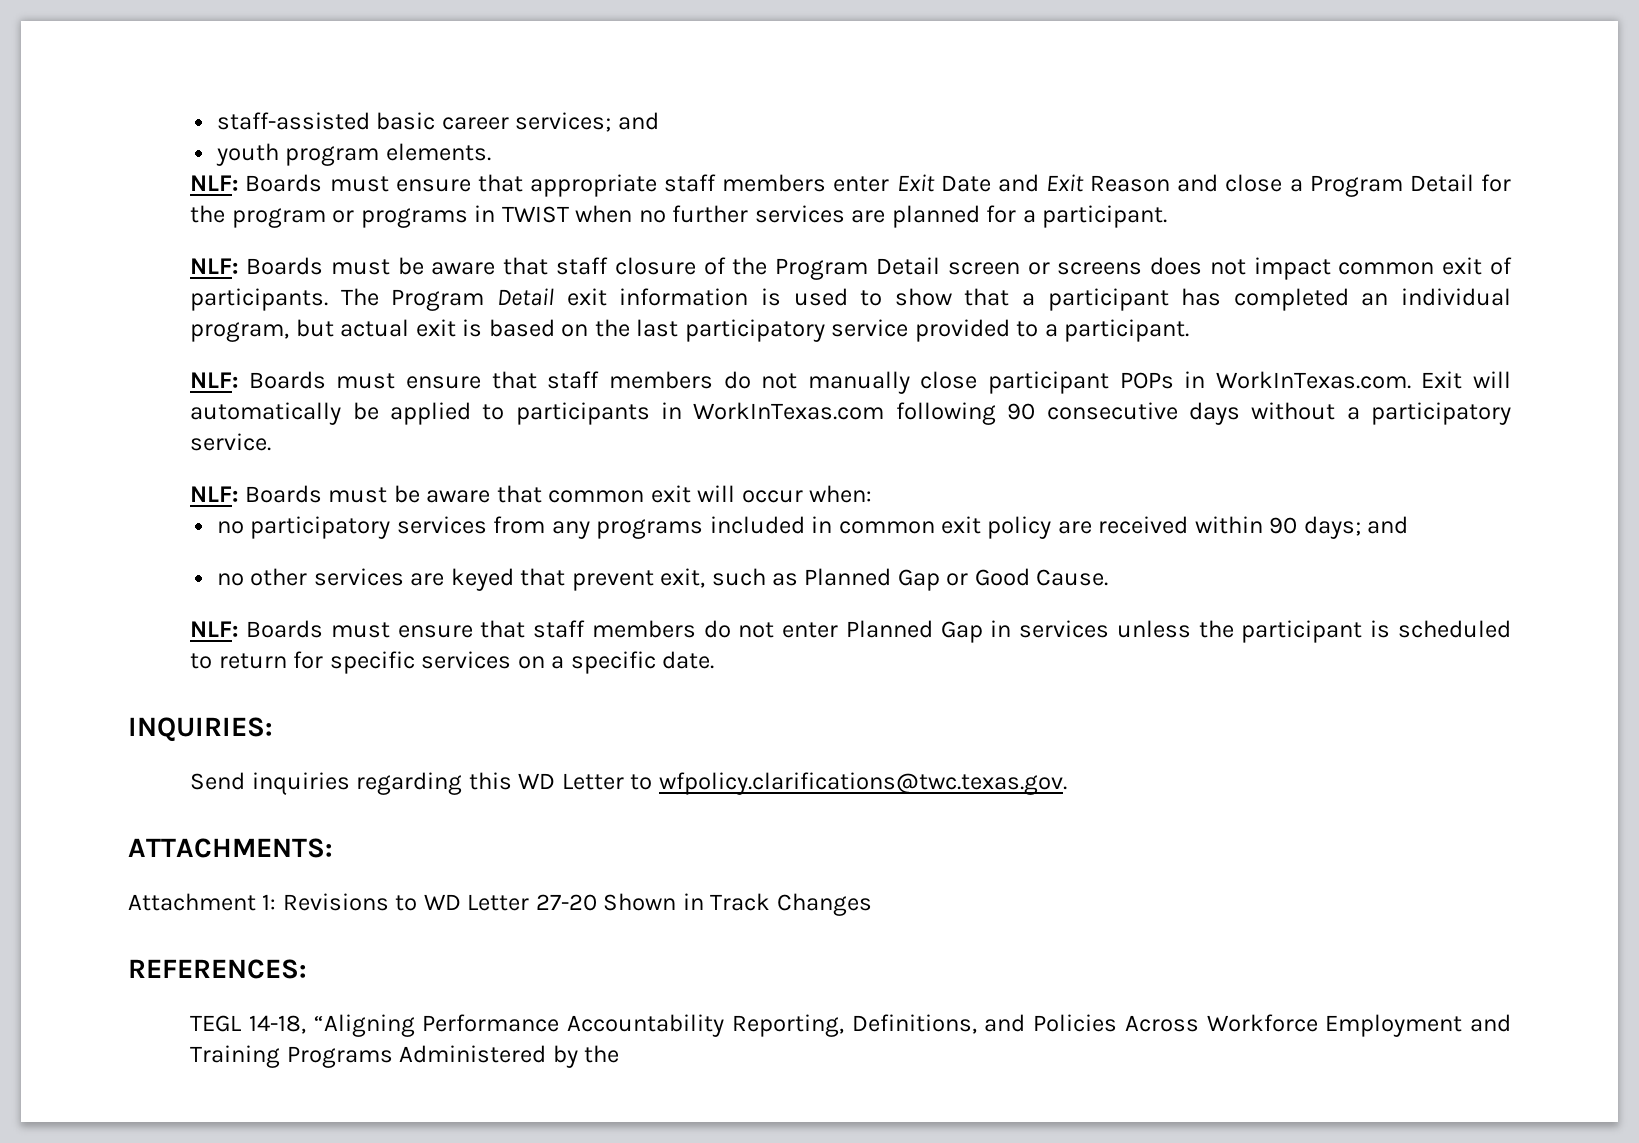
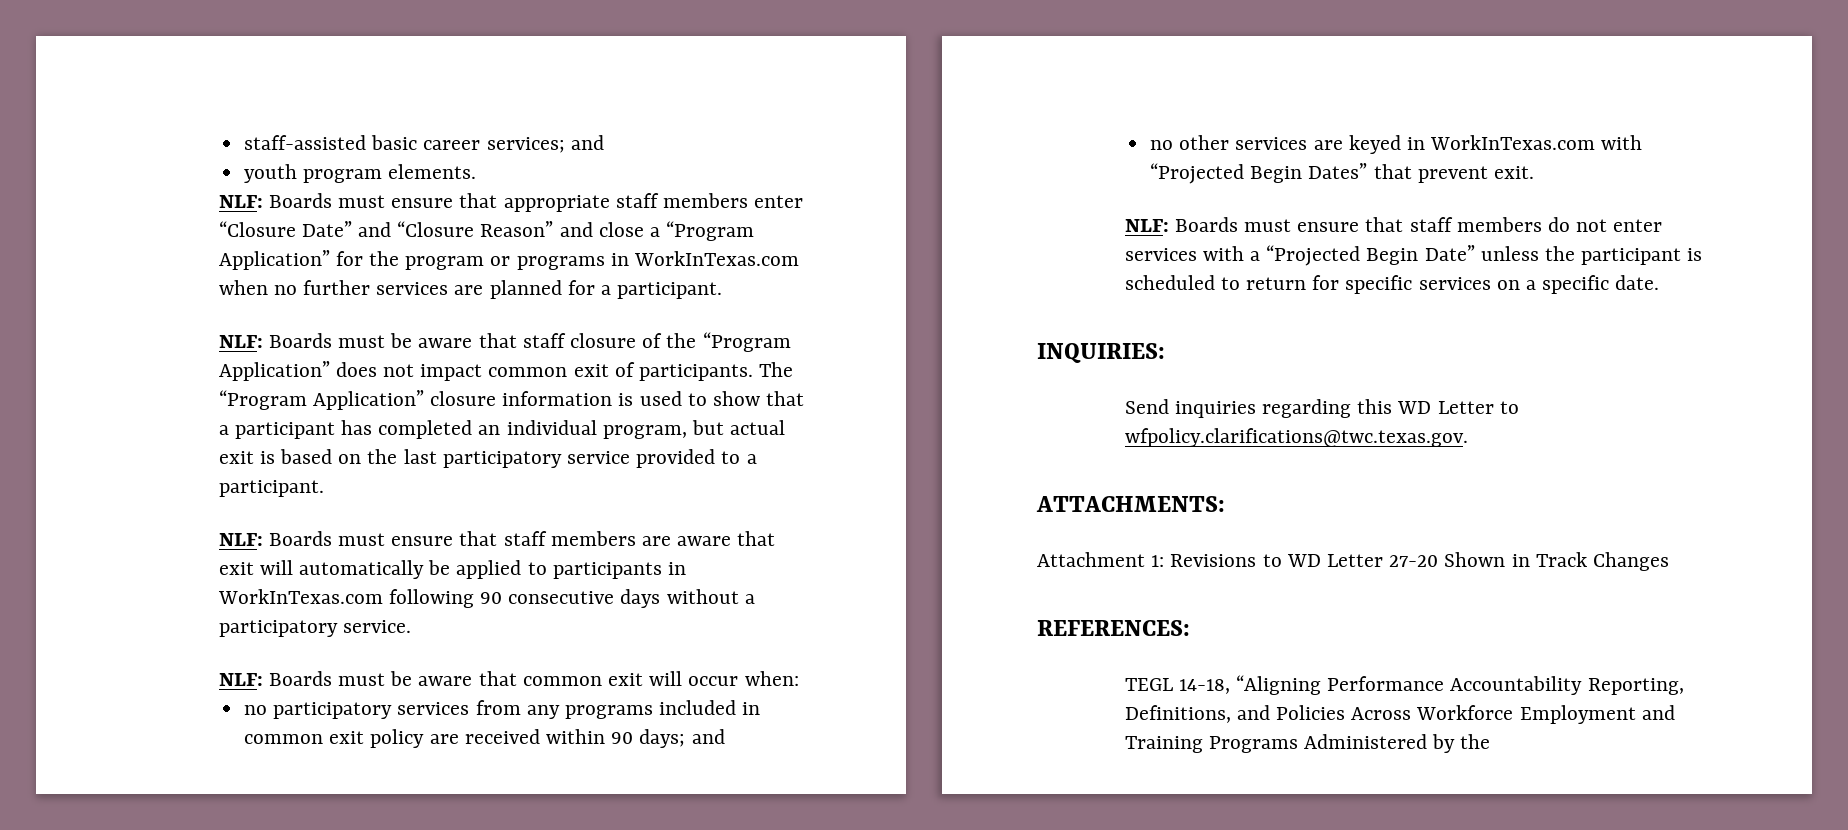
[896,174,1171,192] Exit Date and Exit Reason -> [218,221,554,237] “Closure Date” and “Closure Reason”
[1309,174,1474,197] Program Detail -> [666,221,755,241] [218,250,330,270] “Program Application”
[501,206,569,223] TWIST -> [634,251,800,266] WorkInTexas.com
[775,257,1143,280] Program Detail screen or screens -> [702,332,791,352] [218,361,330,381] “Program Application”
[391,288,607,311] Program Detail exit -> [218,390,497,410] “Program Application” closure
[723,371,1463,394] do not manually close participant POPs in WorkInTexas.com. Exit -> [642,531,776,546] [218,562,254,575] are aware that exit
[520,568,1109,591] that prevent exit, such as Planned Gap or Good Cause. -> [1406,135,1643,150] [1149,163,1534,184] in WorkInTexas.com with “Projected Begin Dates” that prevent exit.
[845,620,1110,643] Planned Gap in services -> [1124,245,1475,266] services with a “Projected Begin Date”

